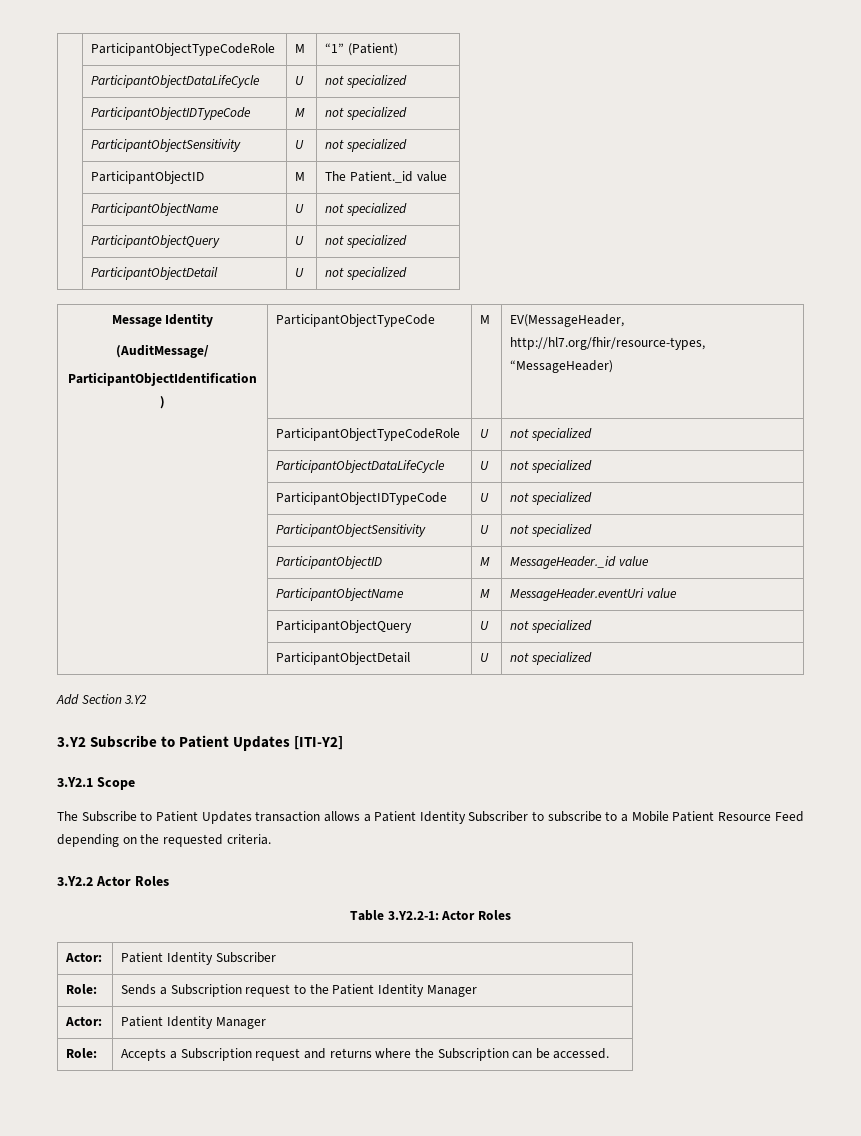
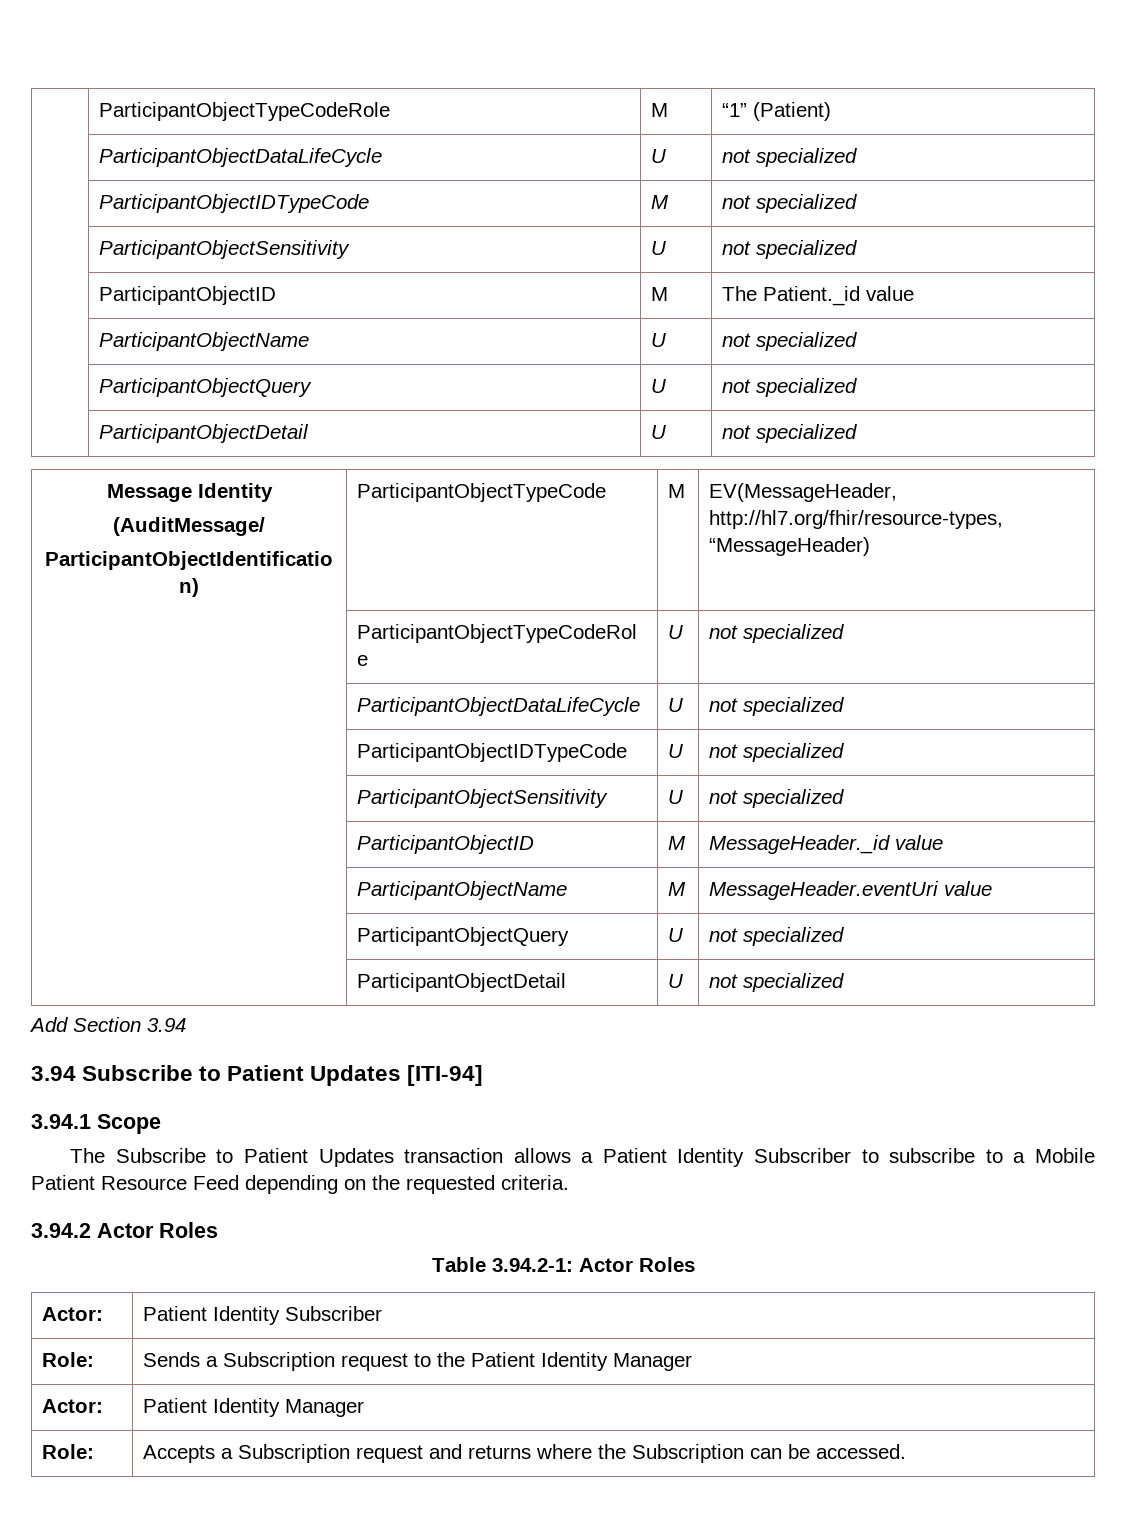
[124,695,148,704] [57,735,344,751] [57,777,93,787] 3.Y2 // 3.Y2 Subscribe to Patient Updates [ITI-Y2] // 3.Y2.1 -> [147,1018,186,1032] [31,1065,484,1086] [31,1114,91,1129] 3.94 // 3.94 Subscribe to Patient Updates [ITI-94] // 3.94.1
[57,876,93,886] 3.Y2.2 -> [31,1223,91,1238] 3.94.2
[387,911,439,920] 3.Y2.2-1: -> [491,1258,573,1272] 3.94.2-1:

